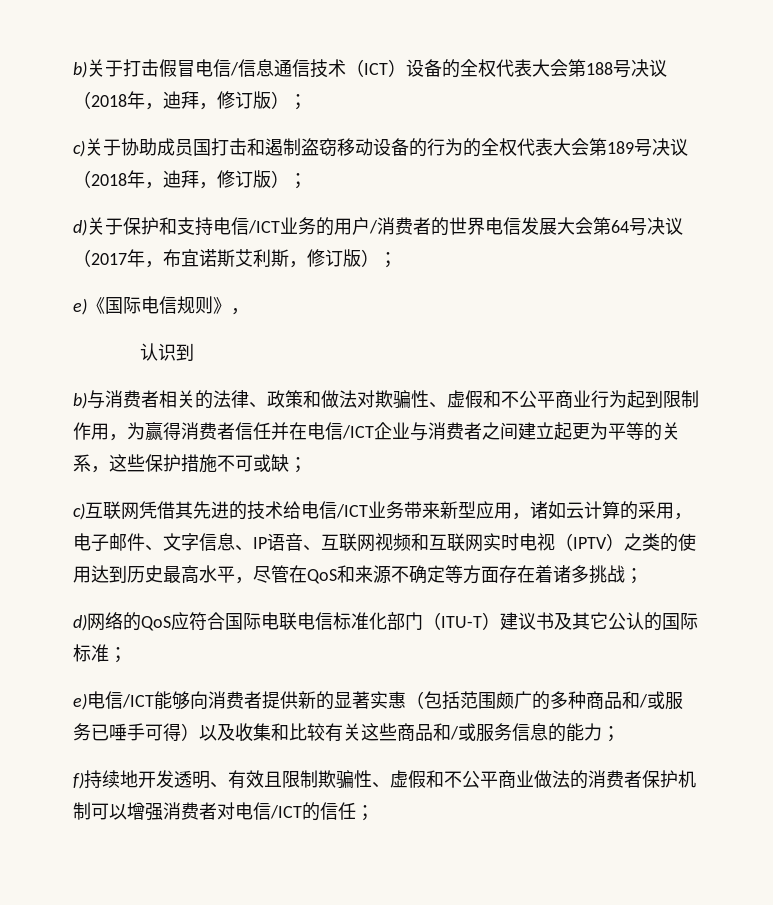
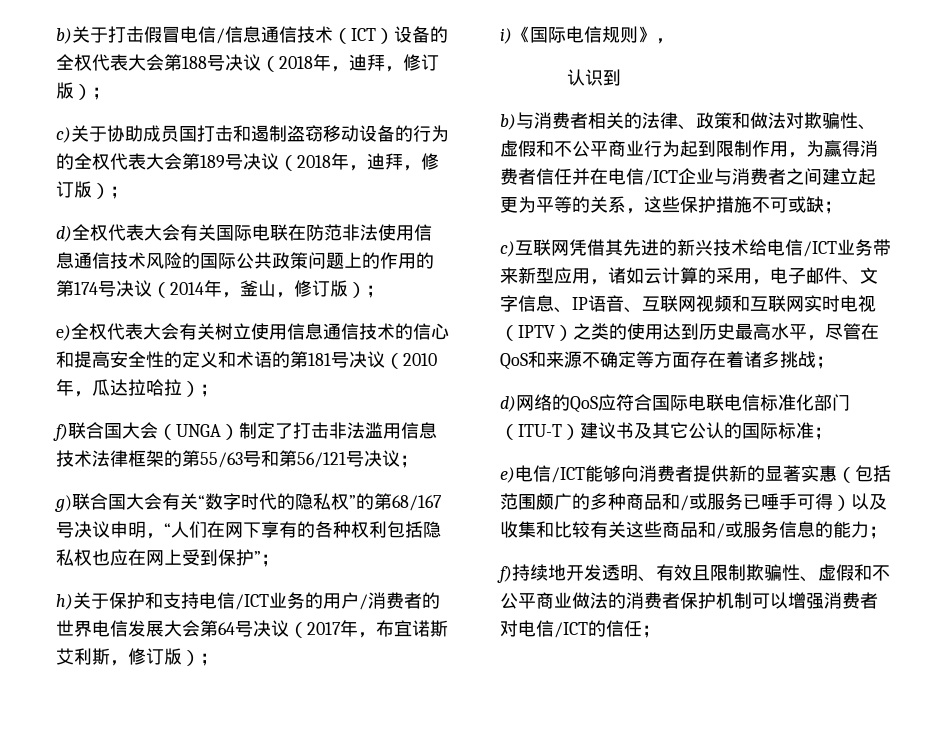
(87, 227) none -> [72,224,432,241] [56,252,434,269] [56,280,384,298] [56,323,449,341] [56,351,437,369] [56,379,218,397] [53,422,437,441] [56,450,418,468] [55,493,442,512] [56,521,441,539] [56,549,279,567] [56,594,73,610] 全权代表大会有关国际电联在防范非法使用信息通信技术风险的国际公共政策问题上的作用的第174号决议（2014年，釜山，修订版）； // e)全权代表大会有关树立使用信息通信技术的信心和提高安全性的定义和术语的第181号决议（2010年，瓜达拉哈拉）； // f)联合国大会（UNGA）制定了打击非法滥用信息技术法律框架的第55/63号和第56/121号决议； // g)联合国大会有关“数字时代的隐私权”的第68/167号决议申明，“人们在网下享有的各种权利包括隐私权也应在网上受到保护”； // h)
[73,298,87,315] e) -> [500,28,512,44] i)
(247, 510) none -> [677,239,713,256] 新兴

